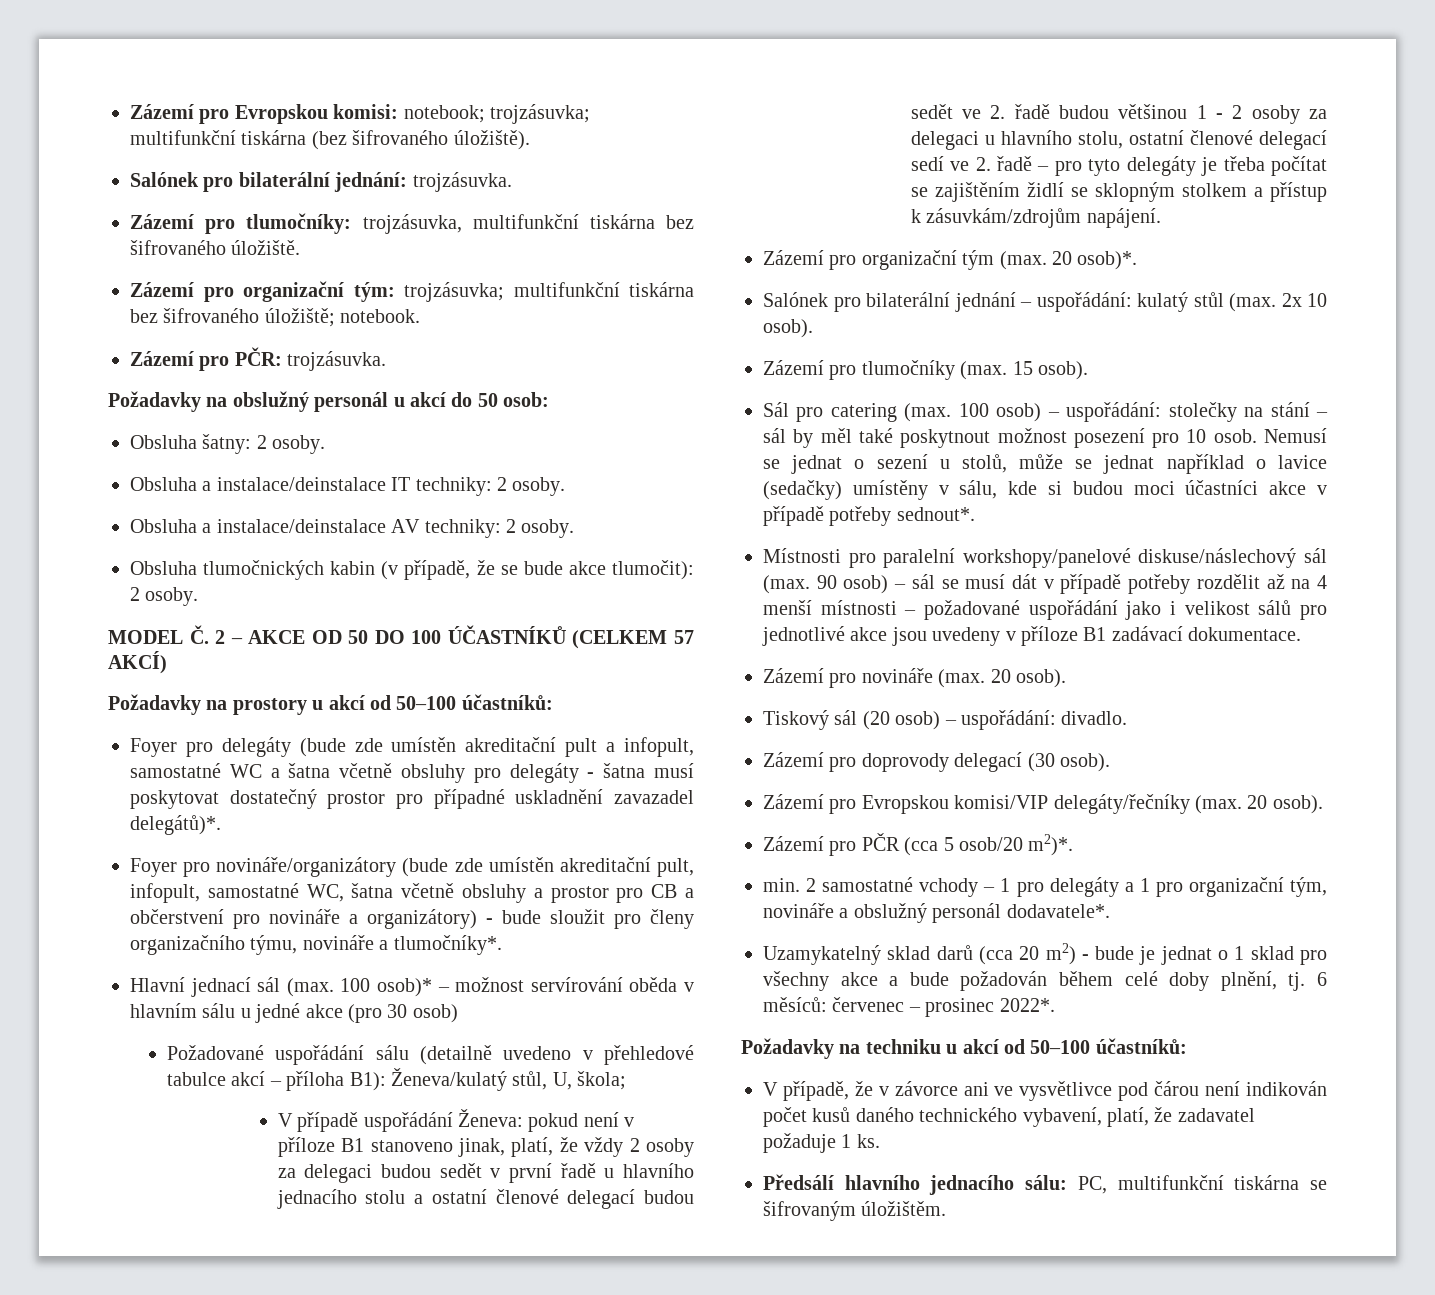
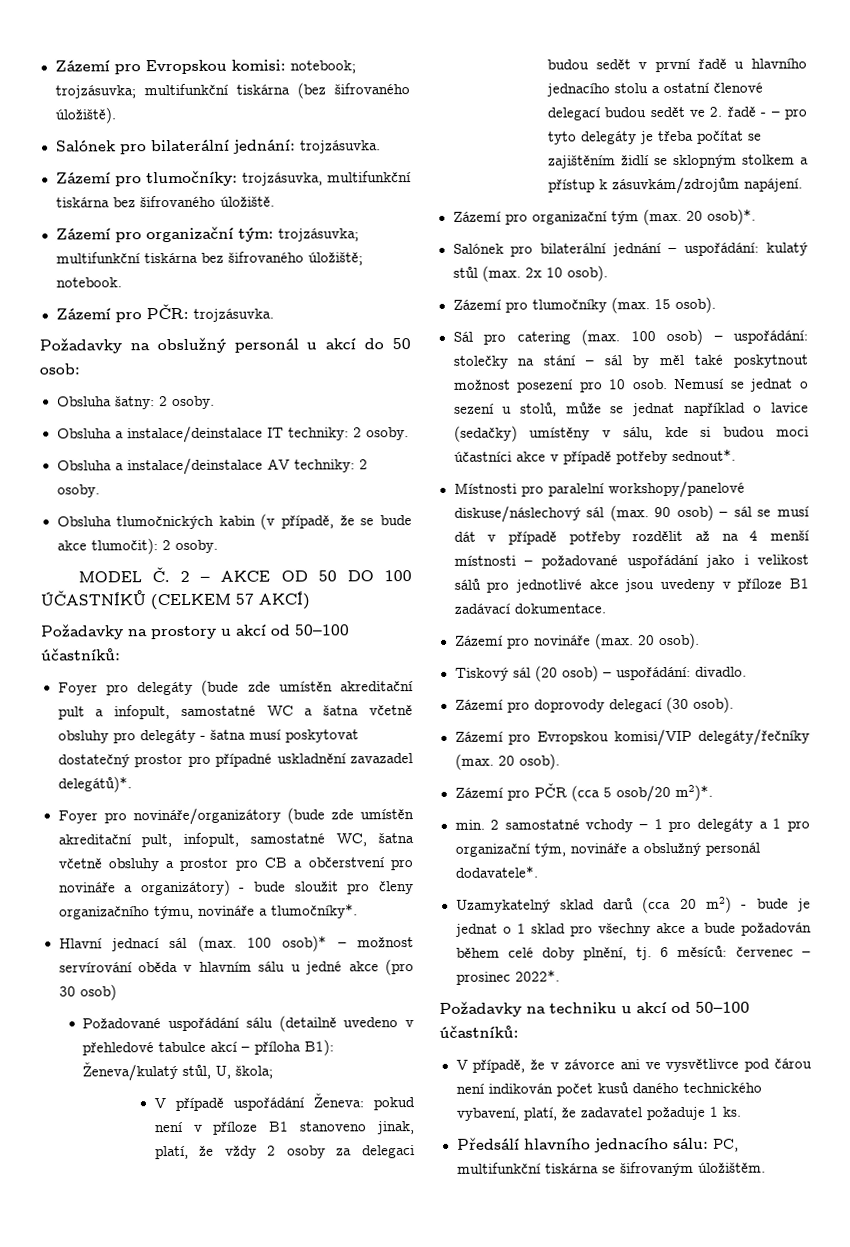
[1059,104,1327,124] [910,130,1327,150] [910,156,1033,171] budou většinou 1 - 2 osoby za delegaci u hlavního stolu, ostatní členové delegací sedí ve 2. řadě -> [760,112,767,117] -

